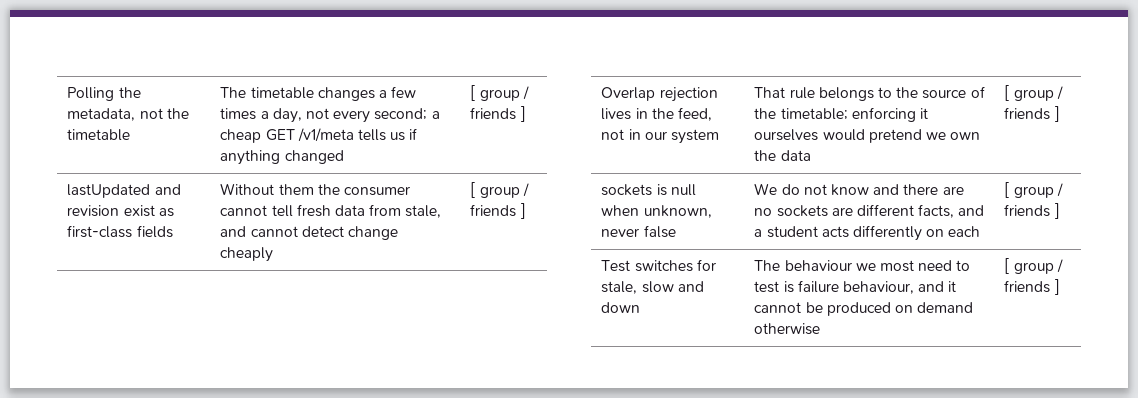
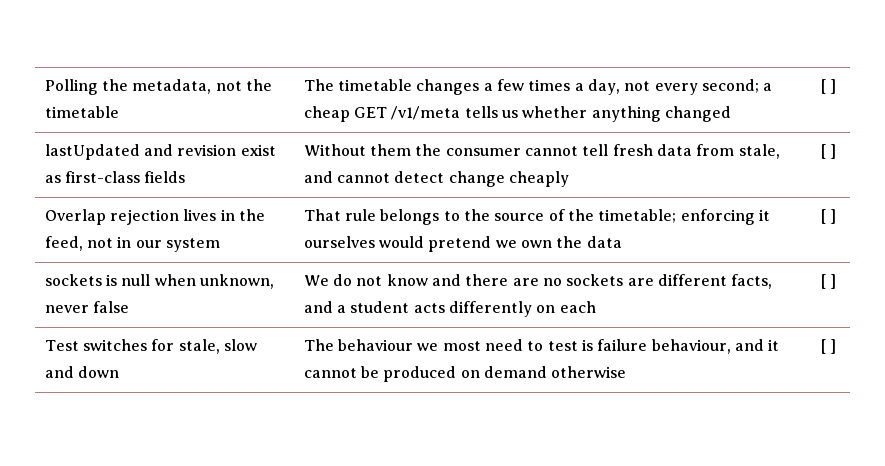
[409,128,418,140] if -> [522,106,588,118] whether
[479,86,529,101] [470,107,517,120] group / friends -> (826, 86) none
[479,183,529,198] [470,204,517,217] group / friends -> (826, 151) none
[1013,86,1063,101] [1004,107,1051,120] group / friends -> (826, 216) none
[1013,183,1063,198] [1004,204,1051,217] group / friends -> (826, 281) none
[1013,259,1063,274] [1004,280,1051,293] group / friends -> (826, 346) none

